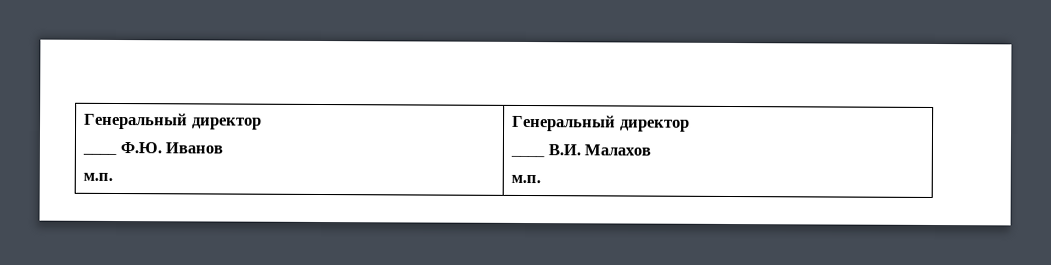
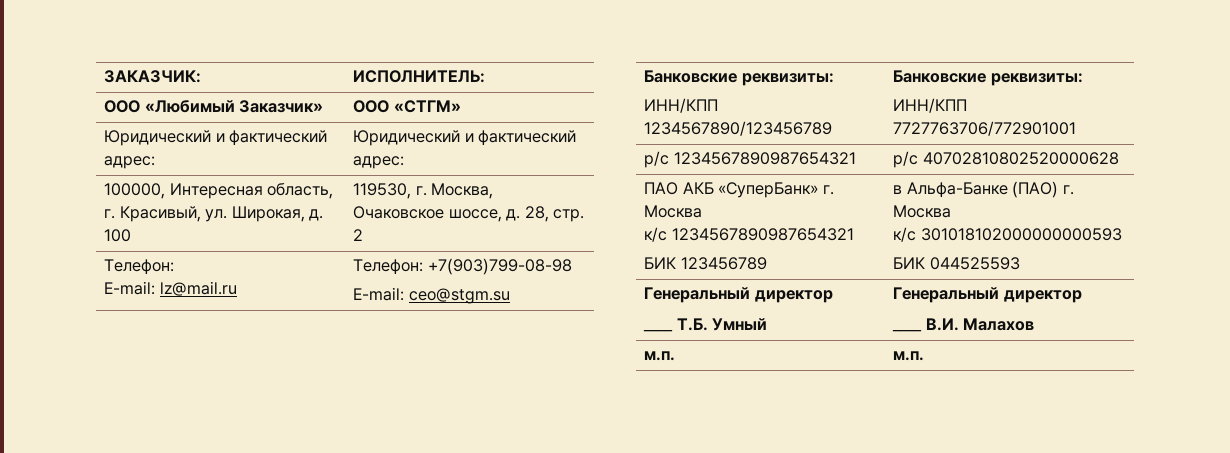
[84,112,262,130] [82,142,223,156] [83,172,114,181] Генеральный директор // ____ Ф.Ю. Иванов // м.п. -> [104,70,202,83] [353,70,486,83] [104,100,324,113] [353,100,461,113] [104,130,328,146] [104,156,156,169] [353,130,577,146] [353,156,405,169] [104,182,334,199] [104,206,324,222] [104,229,132,242] [353,183,494,199] [353,206,585,222] [353,229,364,241] [104,259,175,274] [104,281,237,296] [353,258,572,275] [353,287,510,304] [644,70,834,86] [644,98,719,113] [644,121,833,136] [893,70,1083,86] [893,98,968,113] [893,121,1077,136] [644,151,856,168] [893,151,1119,168] [644,182,834,198] [644,205,703,218] [644,227,854,242] [644,257,767,270] [893,181,1074,198] [893,205,952,218] [893,227,1122,242] [893,257,1020,270] [644,287,833,303] [643,318,768,332] ЗАКАЗЧИК: | ИСПОЛНИТЕЛЬ: // ООО «Любимый Заказчик» | ООО «СТГМ» // Юридический и фактический адрес: | Юридический и фактический адрес: // 100000, Интересная область, г. Красивый, ул. Широкая, д. 100 | 119530, г. Москва, Очаковское шоссе, д. 28, стр. 2 // Телефон: // E-mail: lz@mail.ru | Телефон: +7(903)799-08-98 // E-mail: ceo@stgm.su // Банковские реквизиты: // ИНН/КПП 1234567890/123456789 | Банковские реквизиты: // ИНН/КПП 7727763706/772901001 // р/с 1234567890987654321 | р/с 40702810802520000628 // ПАО АКБ «СуперБанк» г. Москва // к/с 1234567890987654321 // БИК 123456789 | в Альфа-Банке (ПАО) г. Москва // к/с 301018102000000000593 // БИК 044525593 // Генеральный директор // ____ Т.Б. Умный
[511,174,542,184] // м.п. -> [644,351,676,361] [893,351,925,361] // м.п. | м.п.

